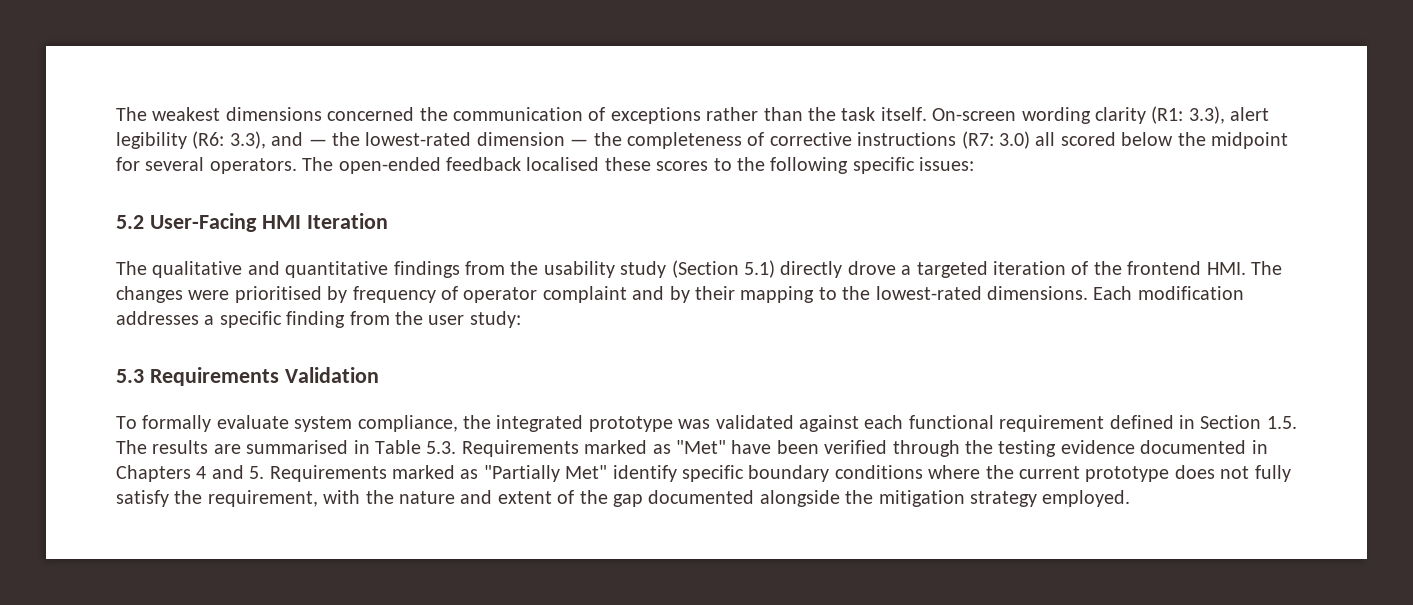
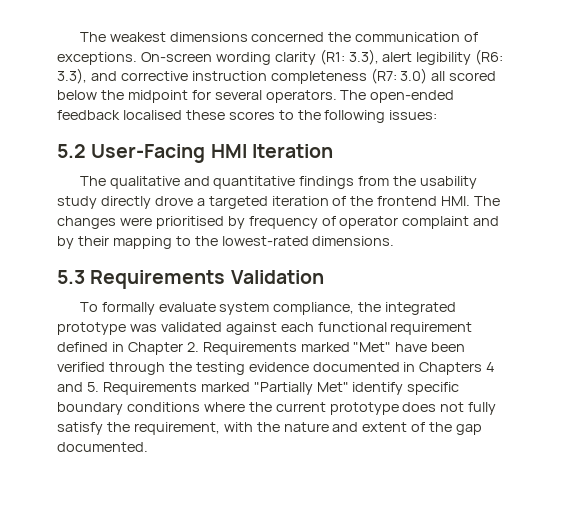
[610,107,927,124] exceptions rather than the task itself. -> [57,52,137,65] exceptions.
[308,132,957,149] — the lowest-rated dimension — the completeness of corrective instructions -> [120,71,367,84] corrective instruction completeness
[852,157,915,174] specific -> (386, 116) none
[671,260,775,278] (Section 5.1) -> (97, 202) none
[1093,286,1244,300] [116,311,521,328] Each modification addresses a specific finding from the user study: -> (395, 241) none
[1200,415,1297,429] [116,440,671,457] Section 1.5. The results are summarised in Table 5.3. Requirements marked as -> [127,342,350,355] Chapter 2. Requirements marked
[460,469,479,479] as -> (250, 387) none
[648,490,1131,507] documented alongside the mitigation strategy employed. -> [57,442,148,452] documented.

